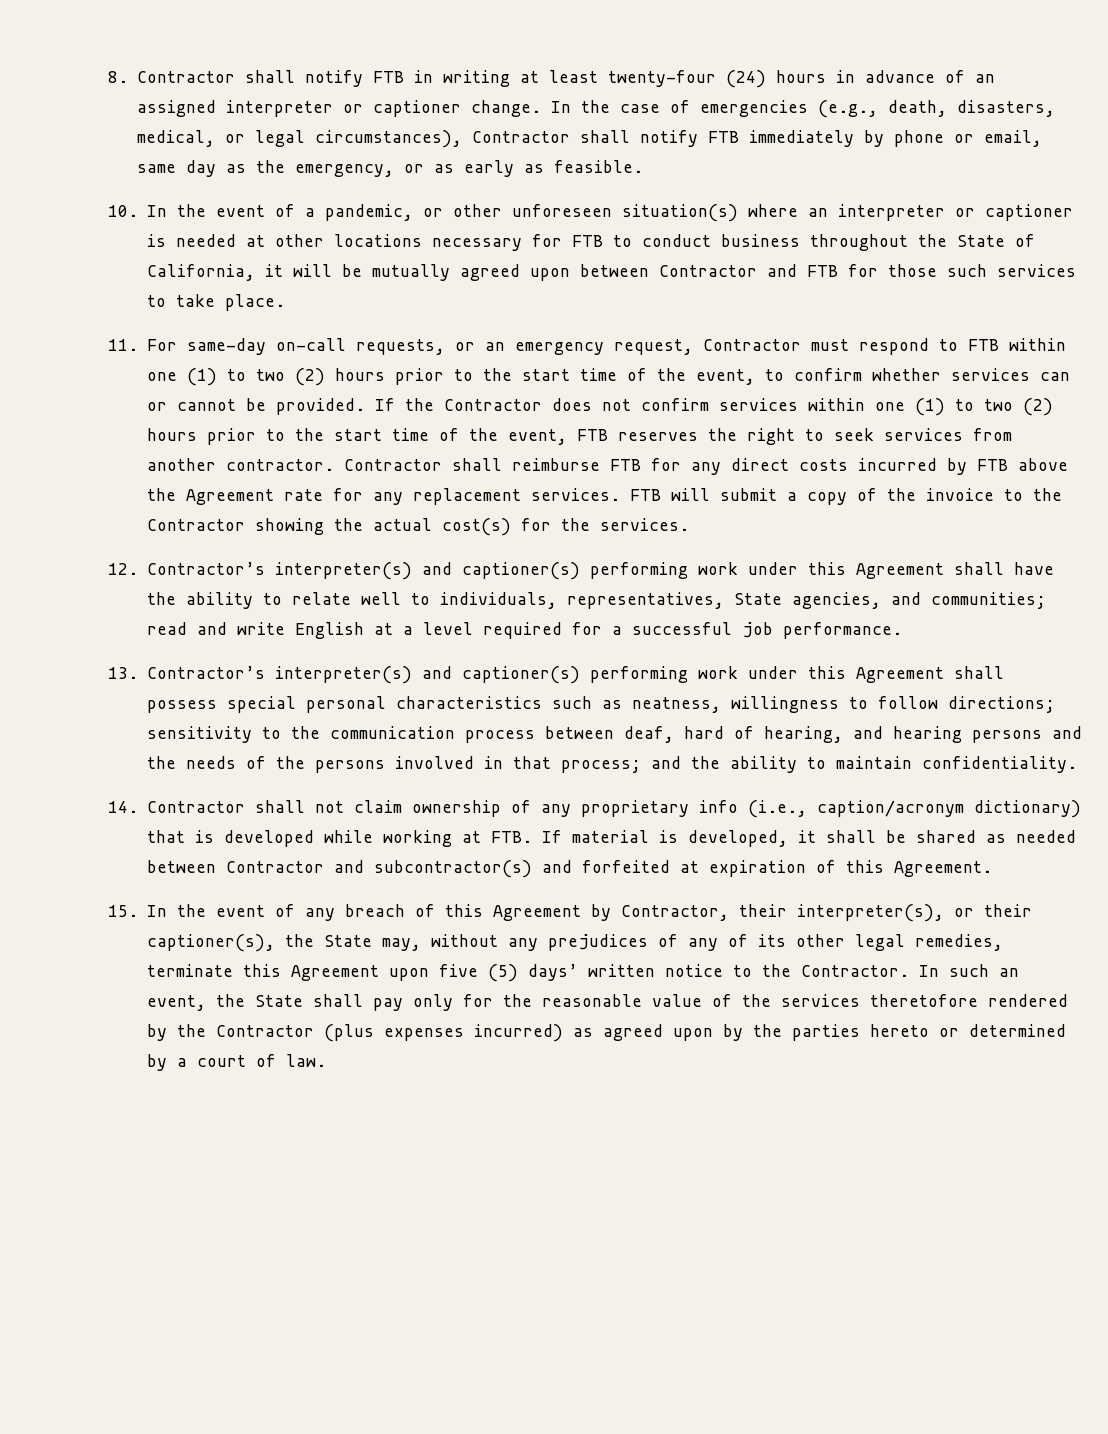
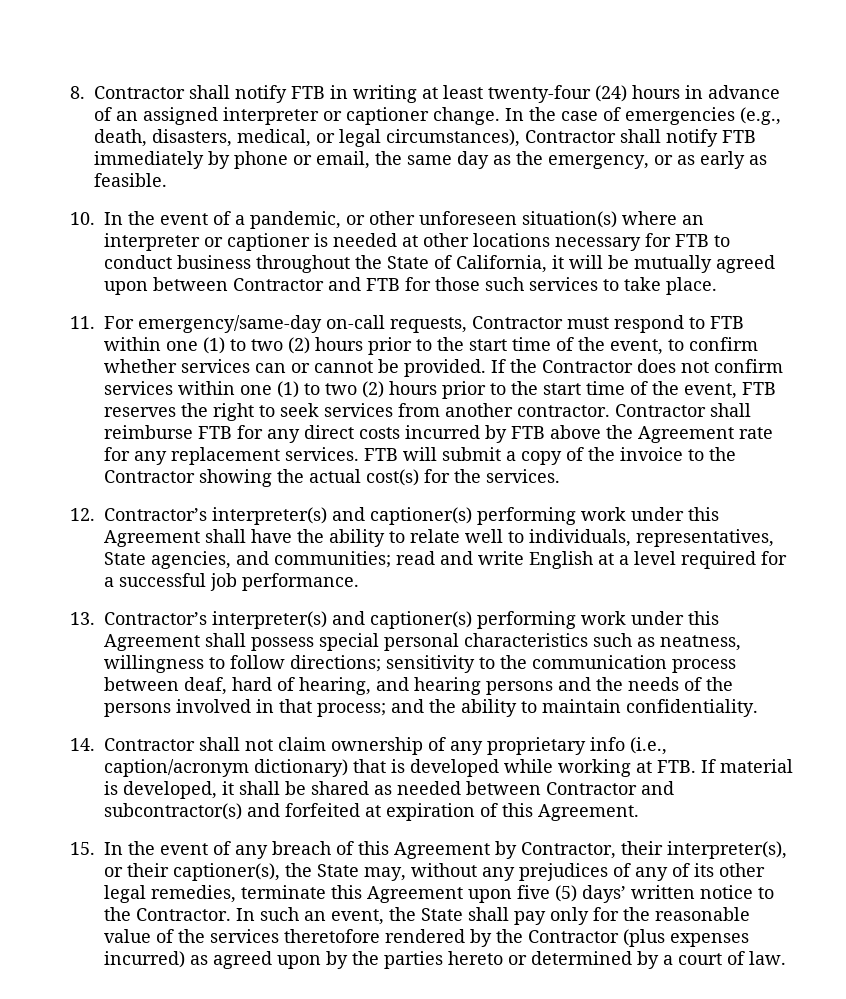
(1042, 138) none -> [375,151,403,165] the
[186,338,266,355] same-day -> [138,315,323,333] emergency/same-day
[454,339,693,355] or an emergency request, -> (468, 325) none

